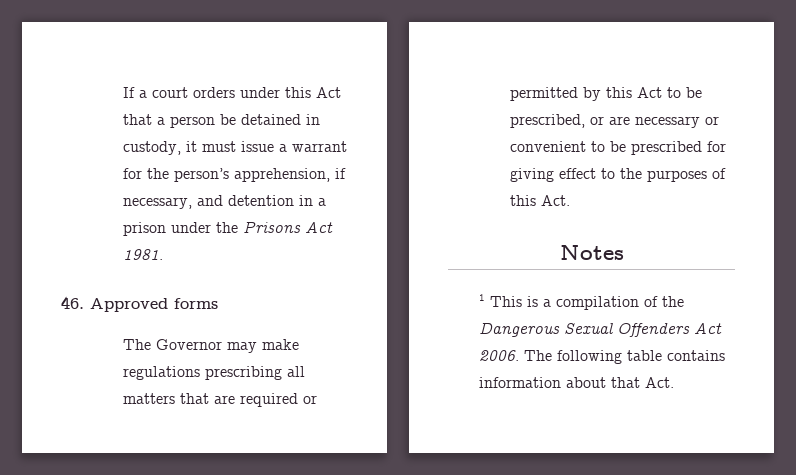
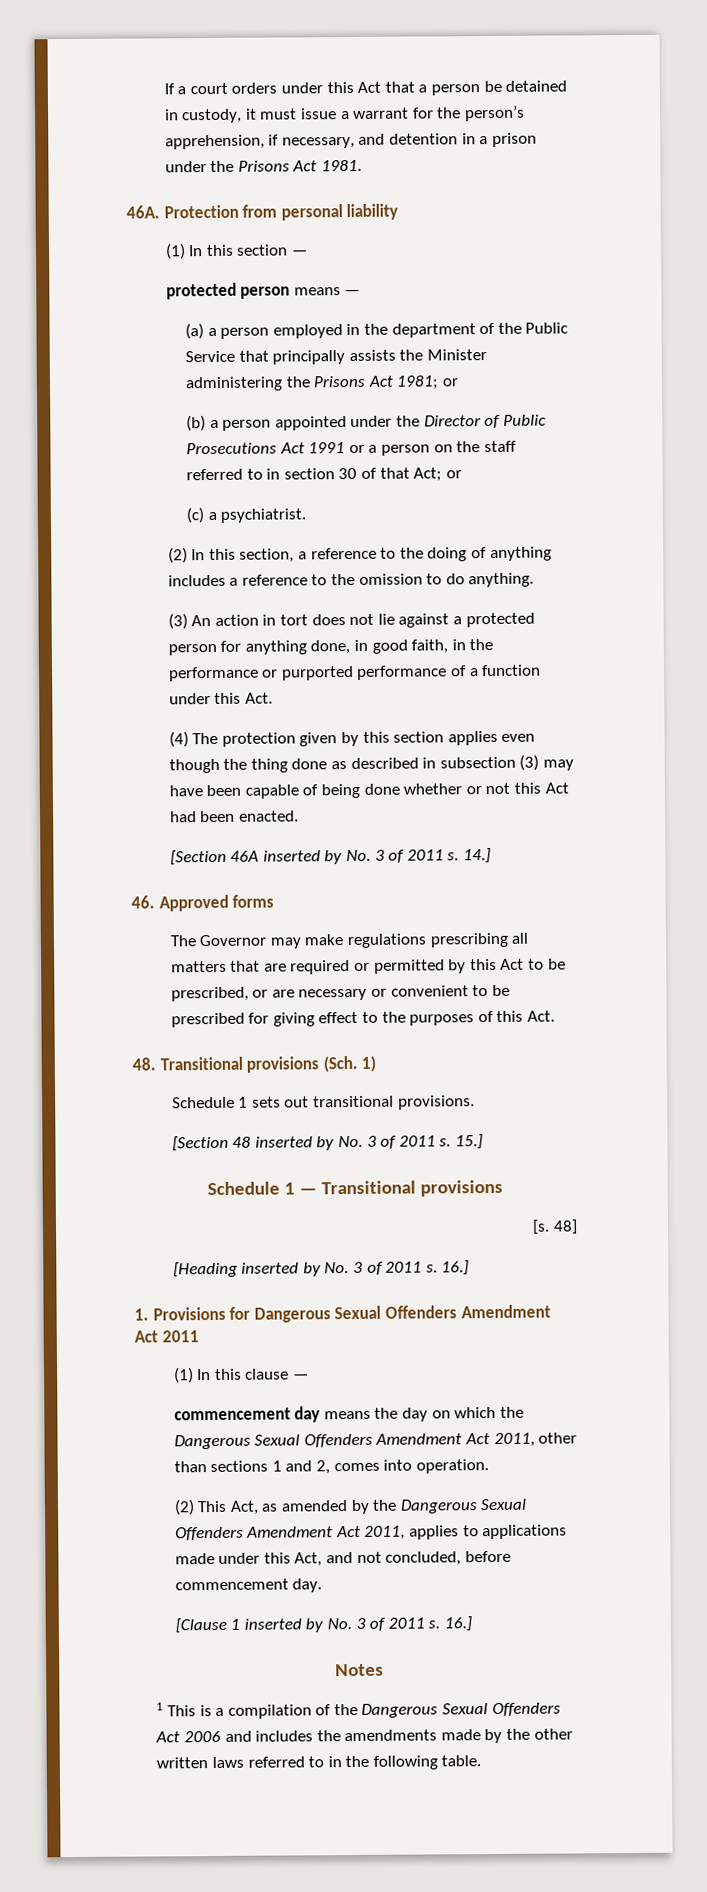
(164, 254) none -> [126,203,399,221] [164,243,309,260] [165,282,361,300] [184,322,569,340] [184,349,487,365] [184,375,458,392] [185,414,547,432] [185,440,517,456] [185,467,462,482] [185,507,307,524] [167,546,552,564] [167,572,535,588] [167,612,535,630] [167,638,494,656] [168,664,542,682] [168,692,273,705] [168,730,536,748] [168,754,574,774] [168,782,569,799] [169,810,299,823] [169,848,491,866] // 46A. Protection from personal liability // (1) In this section — // protected person means — // (a) a person employed in the department of the Public Service that principally assists the Minister administering the Prisons Act 1981; or // (b) a person appointed under the Director of Public Prosecutions Act 1991 or a person on the staff referred to in section 30 of that Act; or // (c) a psychiatrist. // (2) In this section, a reference to the doing of anything includes a reference to the omission to do anything. // (3) An action in tort does not lie against a protected person for anything done, in good faith, in the performance or purported performance of a function under this Act. // (4) The protection given by this section applies even though the thing done as described in subsection (3) may have been capable of being done whether or not this Act had been enacted. // [Section 46A inserted by No. 3 of 2011 s. 14.]
(571, 200) none -> [132,1055,377,1073] [171,1095,475,1110] [171,1134,483,1152] [207,1179,503,1197] [532,1219,578,1235] [172,1260,470,1278] [134,1304,551,1323] [134,1330,199,1343] [173,1367,310,1384] [173,1406,524,1423] [173,1432,578,1450] [173,1459,489,1475] [173,1498,528,1516] [174,1524,568,1541] [174,1550,511,1567] [174,1578,323,1593] [174,1616,472,1634] // 48. Transitional provisions (Sch. 1) // Schedule 1 sets out transitional provisions. // [Section 48 inserted by No. 3 of 2011 s. 15.] // Schedule 1 — Transitional provisions // [s. 48] // [Heading inserted by No. 3 of 2011 s. 16.] // 1. Provisions for Dangerous Sexual Offenders Amendment Act 2011 // (1) In this clause — // commencement day means the day on which the Dangerous Sexual Offenders Amendment Act 2011, other than sections 1 and 2, comes into operation. // (2) This Act, as amended by the Dangerous Sexual Offenders Amendment Act 2011, applies to applications made under this Act, and not concluded, before commencement day. // [Clause 1 inserted by No. 3 of 2011 s. 16.]
[479,350,726,364] [479,377,675,388] 2006. The following table contains information about that Act. -> [183,1728,573,1744] [156,1755,482,1770] 2006 and includes the amendments made by the other written laws referred to in the following table.

